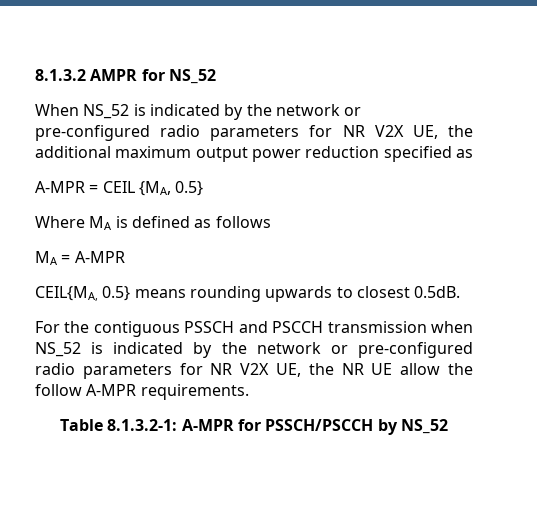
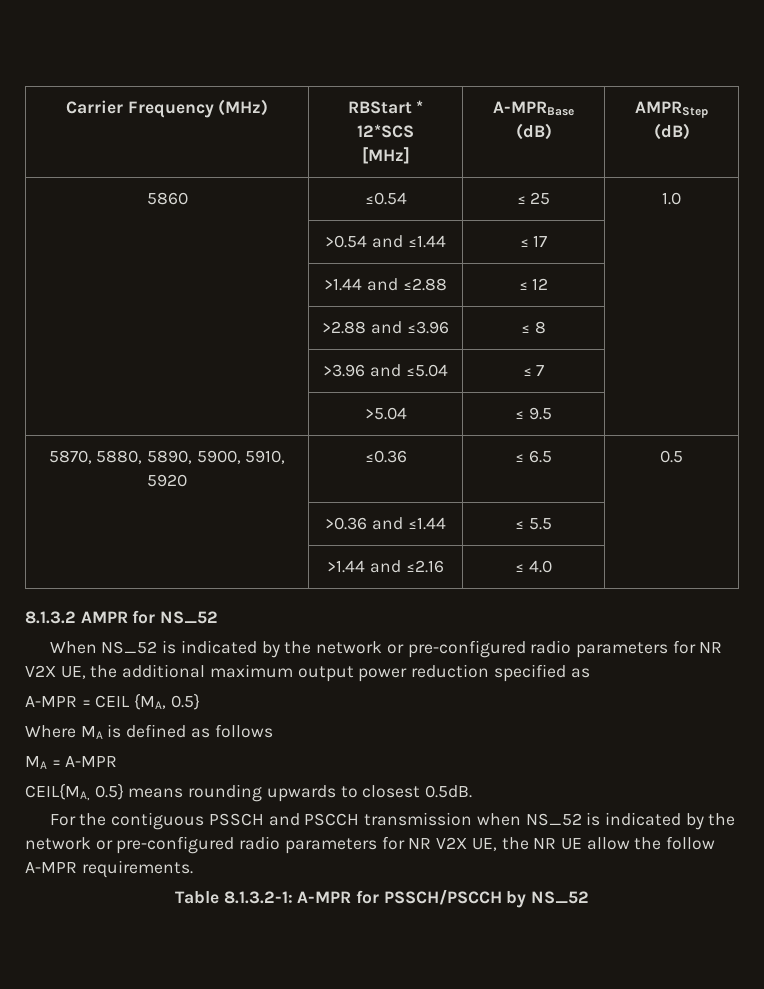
(35, 75) none -> [65,99,269,118] [347,100,424,114] [357,124,414,138] [361,147,410,164] [493,101,574,116] [515,123,552,140] [635,101,708,118] [653,123,690,140] [146,192,188,205] [364,192,407,205] [516,192,551,205] [662,192,681,205] [325,235,446,248] [519,235,548,247] [324,278,447,291] [518,278,549,290] [322,321,449,334] [521,321,546,334] [323,364,448,377] [522,365,545,376] [364,407,407,420] [515,407,552,420] [48,450,286,464] [147,474,187,487] [364,450,407,463] [515,450,552,463] [660,450,683,463] [325,517,446,530] [515,518,552,530] [327,560,444,573] [515,560,552,573] Carrier Frequency (MHz) | RBStart * 12*SCS // [MHz] | A-MPRBase (dB) | AMPRStep (dB) // 5860 | ≤0.54 | ≤ 25 | 1.0 // | >0.54 and ≤1.44 | ≤ 17 | // | >1.44 and ≤2.88 | ≤ 12 | // | >2.88 and ≤3.96 | ≤ 8 | // | >3.96 and ≤5.04 | ≤ 7 | // | >5.04 | ≤ 9.5 | // 5870, 5880, 5890, 5900, 5910, 5920 | ≤0.36 | ≤ 6.5 | 0.5 // | >0.36 and ≤1.44 | ≤ 5.5 | // | >1.44 and ≤2.16 | ≤ 4.0 | //

